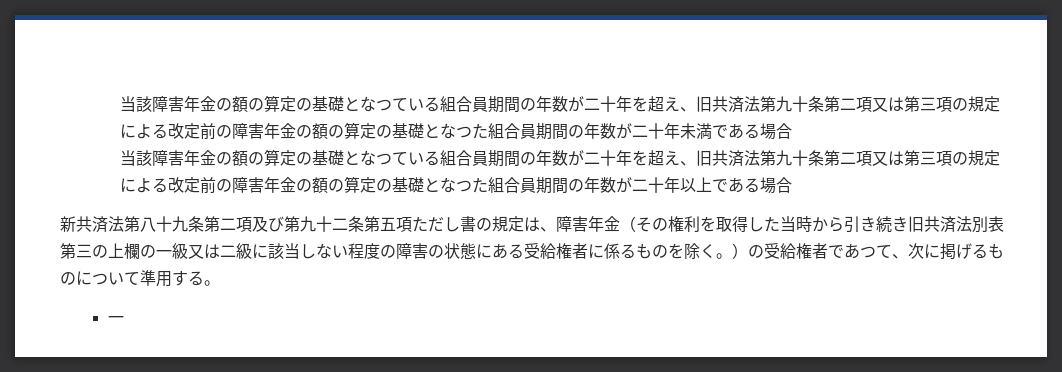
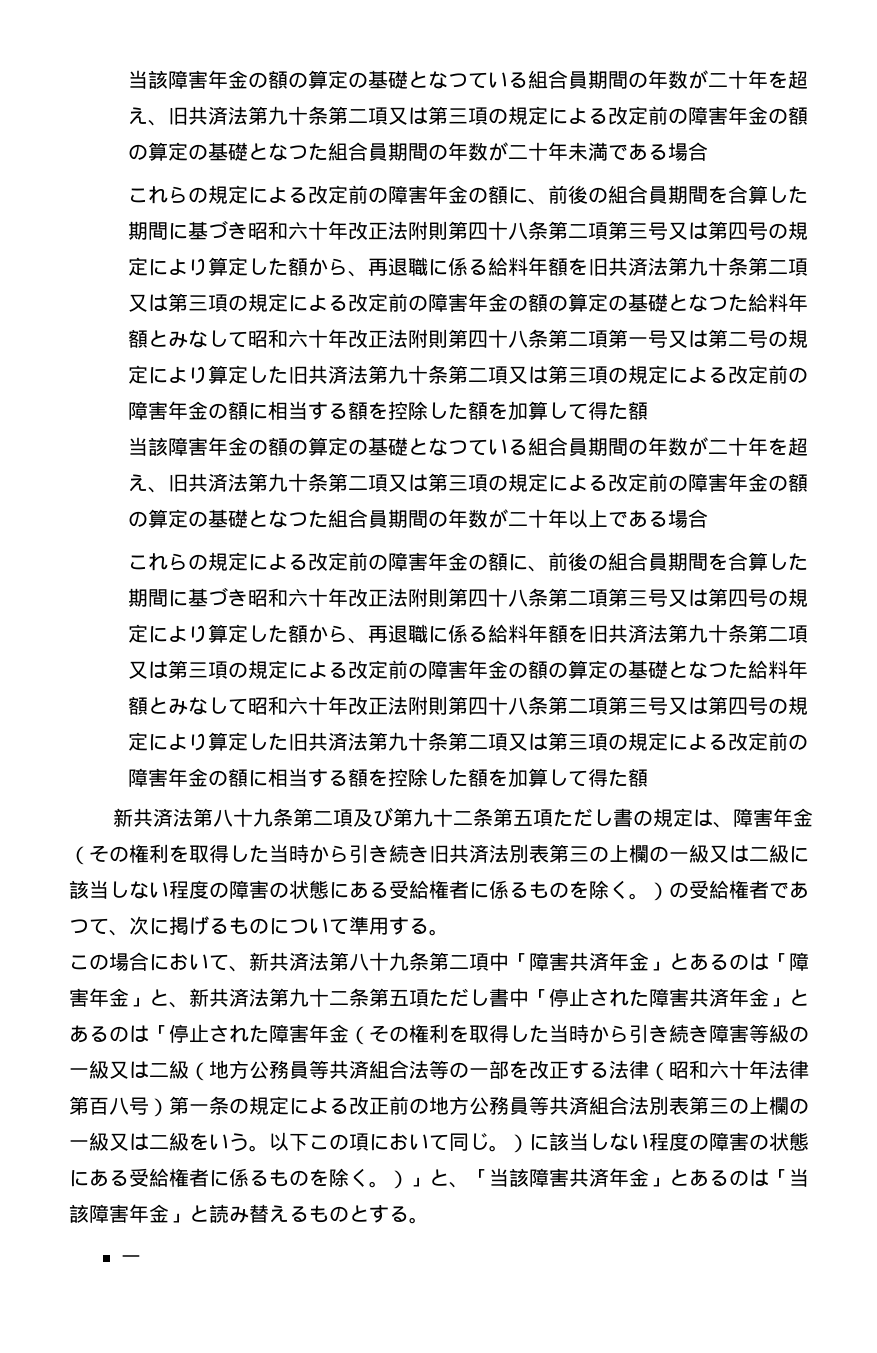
(792, 131) none -> [128,185,809,205] [128,220,809,240] [128,257,809,277] [128,293,809,312] [128,329,809,348] [128,365,809,384] [128,401,649,421] // これらの規定による改定前の障害年金の額に、前後の組合員期間を合算した期間に基づき昭和六十年改正法附則第四十八条第二項第三号又は第四号の規定により算定した額から、再退職に係る給料年額を旧共済法第九十条第二項又は第三項の規定による改定前の障害年金の額の算定の基礎となつた給料年額とみなして昭和六十年改正法附則第四十八条第二項第一号又は第二号の規定により算定した旧共済法第九十条第二項又は第三項の規定による改定前の障害年金の額に相当する額を控除した額を加算して得た額
(792, 185) none -> [128,552,809,572] [128,587,809,607] [128,624,809,644] [128,660,809,679] [128,696,809,715] [128,732,809,751] [128,768,649,788] // これらの規定による改定前の障害年金の額に、前後の組合員期間を合算した期間に基づき昭和六十年改正法附則第四十八条第二項第三号又は第四号の規定により算定した額から、再退職に係る給料年額を旧共済法第九十条第二項又は第三項の規定による改定前の障害年金の額の算定の基礎となつた給料年額とみなして昭和六十年改正法附則第四十八条第二項第三号又は第四号の規定により算定した旧共済法第九十条第二項又は第三項の規定による改定前の障害年金の額に相当する額を控除した額を加算して得た額
(220, 283) none -> [69,952,809,972] [69,988,809,1008] [69,1024,809,1045] [69,1060,809,1081] [69,1096,809,1117] [69,1132,809,1153] [69,1168,809,1189] [69,1204,429,1224] // この場合において、新共済法第八十九条第二項中「障害共済年金」とあるのは「障害年金」と、新共済法第九十二条第五項ただし書中「停止された障害共済年金」とあるのは「停止された障害年金（その権利を取得した当時から引き続き障害等級の一級又は二級（地方公務員等共済組合法等の一部を改正する法律（昭和六十年法律第百八号）第一条の規定による改正前の地方公務員等共済組合法別表第三の上欄の一級又は二級をいう。以下この項において同じ。）に該当しない程度の障害の状態にある受給権者に係るものを除く。）」と、「当該障害共済年金」とあるのは「当該障害年金」と読み替えるものとする。

